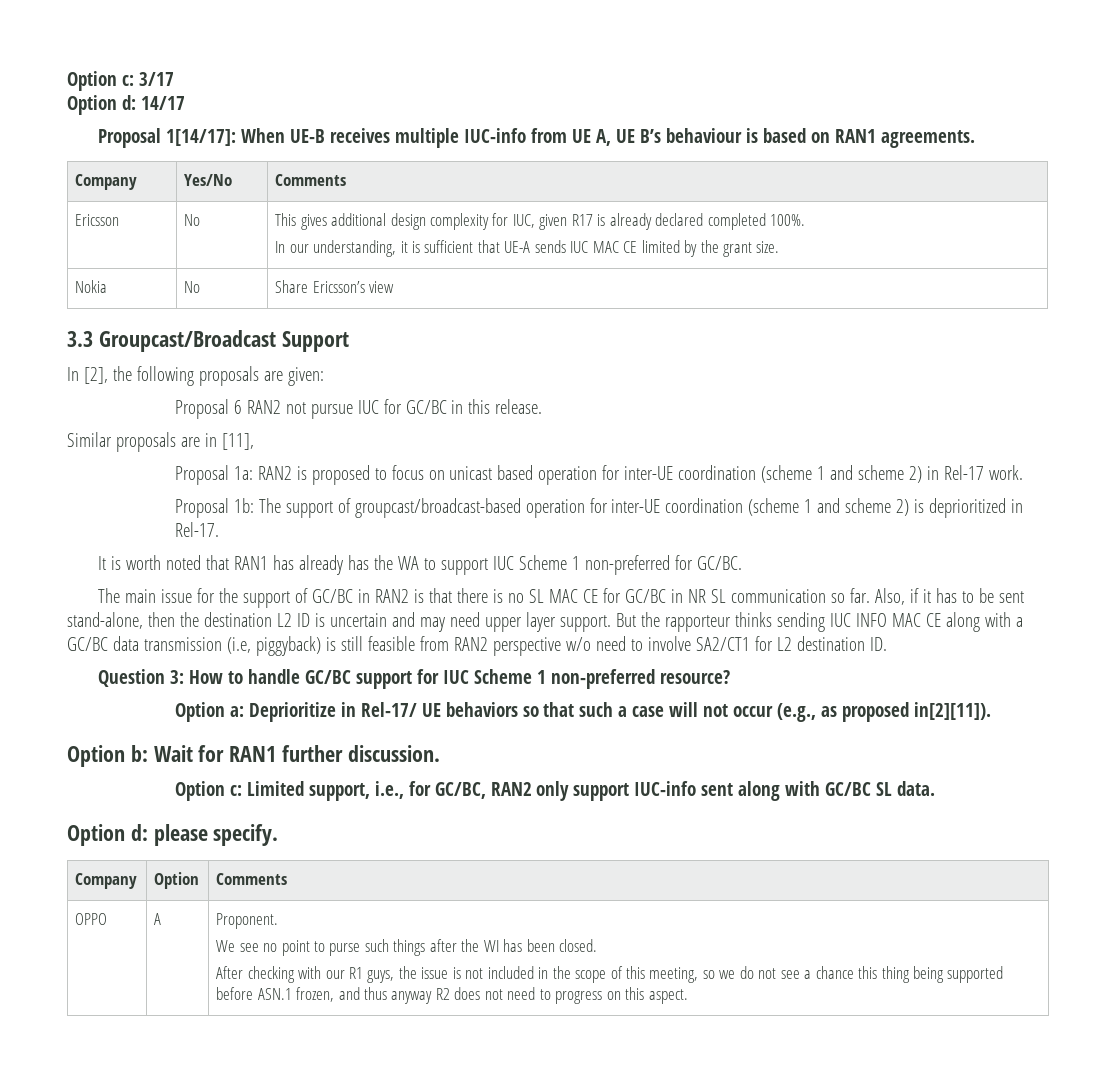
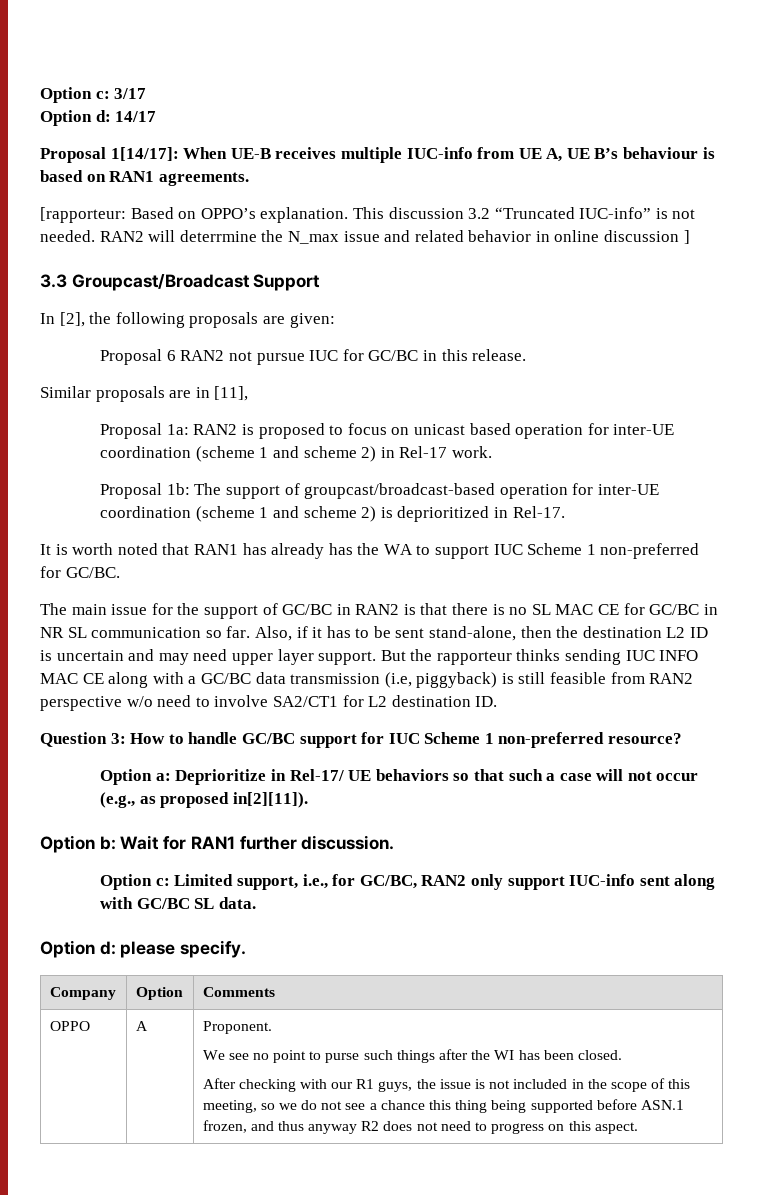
[75,174,138,190] [184,174,233,186] [275,174,347,186] [75,214,120,226] [184,214,201,226] [275,213,806,230] [275,240,780,257] [75,280,108,293] [184,281,201,293] [275,280,395,293] // Company | Yes/No | Comments // Ericsson | No | This gives additional design complexity for IUC, given R17 is already declared completed 100%. // In our understanding, it is sufficient that UE-A sends IUC MAC CE limited by the grant size. // Nokia | No | Share Ericsson’s view -> [40,207,696,223] [40,230,690,244] // [rapporteur: Based on OPPO’s explanation. This discussion 3.2 “Truncated IUC-info” is not needed. RAN2 will deterrmine the N_max issue and related behavior in online discussion ]

